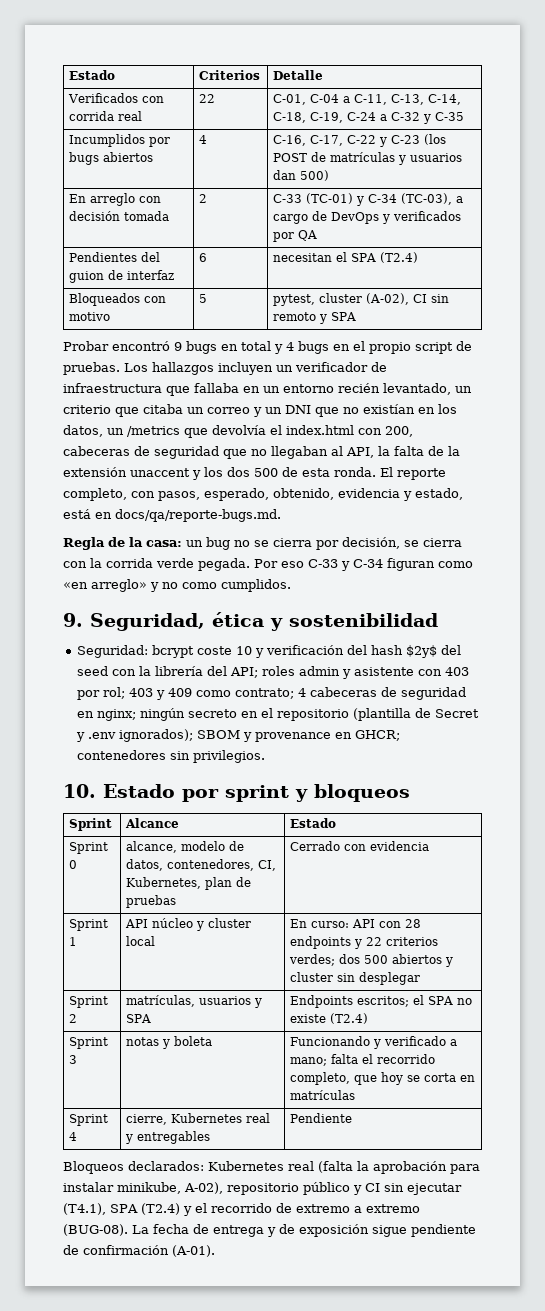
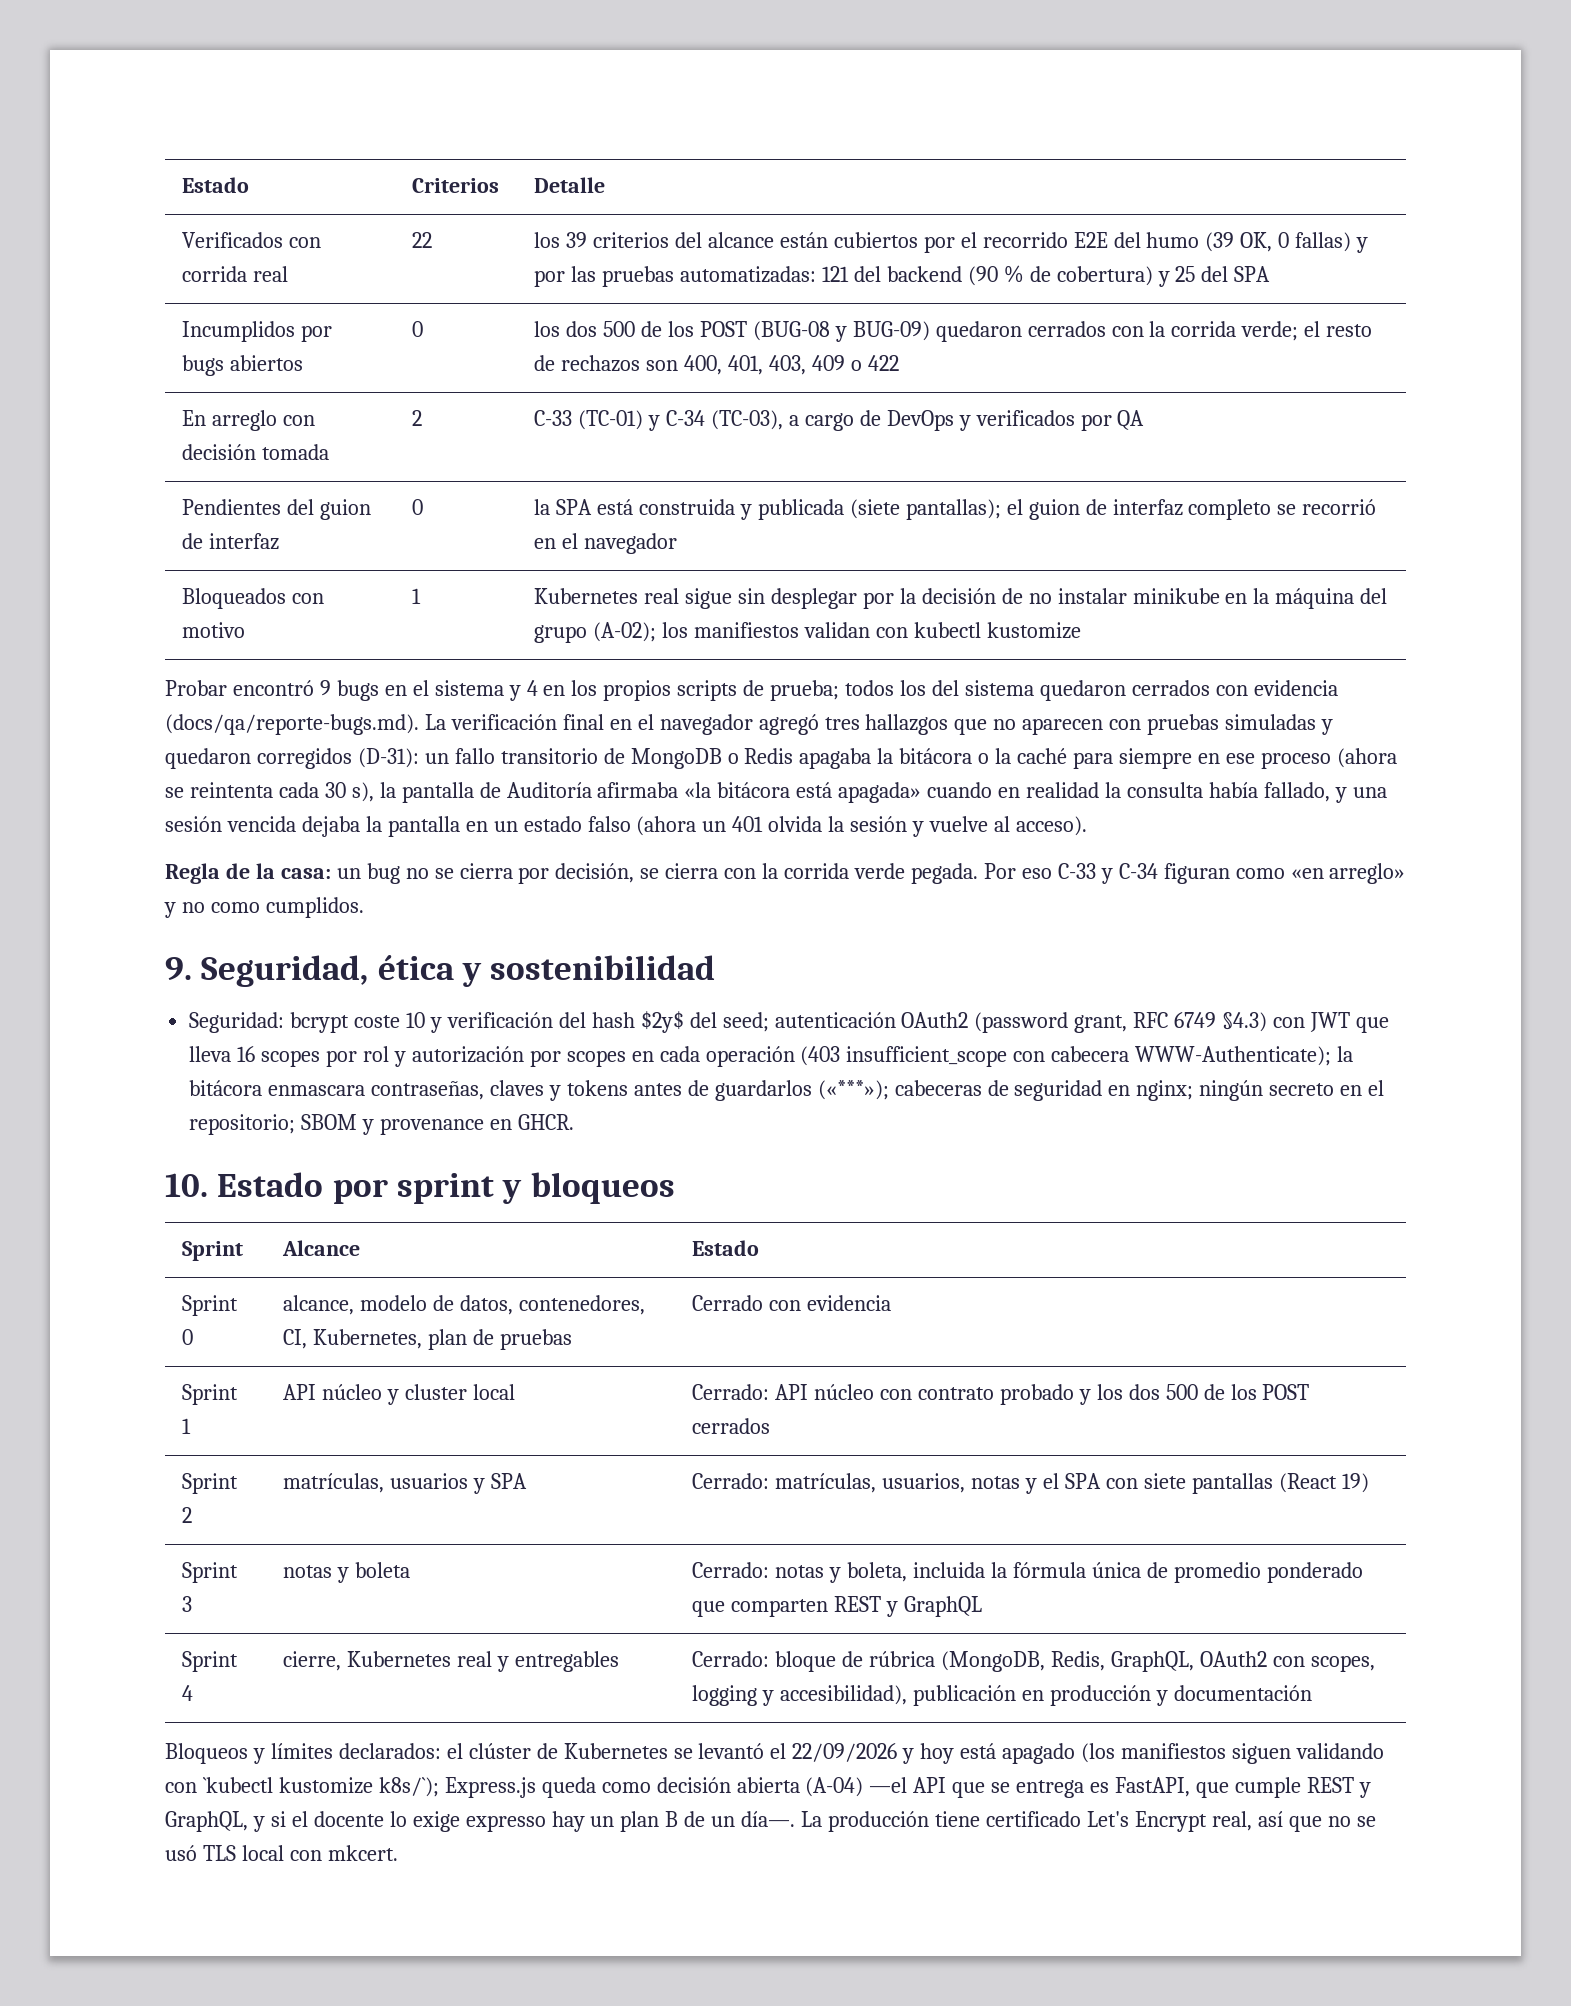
[272,94,461,105] [272,112,464,124] [68,134,170,147] [68,152,153,165] [198,135,207,144] [272,134,446,147] [272,152,462,165] [272,170,329,181] C-01, C-04 a C-11, C-13, C-14, C-18, C-19, C-24 a C-32 y C-35 // Incumplidos por bugs abiertos | 4 | C-16, C-17, C-22 y C-23 (los POST de matrículas y usuarios dan 500) -> [534,232,1369,253] [534,265,1271,287] [182,321,333,342] [182,355,304,376] [412,321,424,337] [534,321,1373,342] [534,355,899,375] los 39 criterios del alcance están cubiertos por el recorrido E2E del humo (39 OK, 0 fallas) y por las pruebas automatizadas: 121 del backend (90 % de cobertura) y 25 del SPA // Incumplidos por bugs abiertos | 0 | los dos 500 de los POST (BUG-08 y BUG-09) quedaron cerrados con la corrida verde; el resto de rechazos son 400, 401, 403, 409 o 422
[198,253,207,262] [272,252,418,263] [68,293,166,306] [68,312,110,321] [198,294,207,303] [272,293,449,306] [272,312,356,324] 6 | necesitan el SPA (T2.4) // Bloqueados con motivo | 5 | pytest, cluster (A-02), CI sin remoto y SPA -> [412,499,424,515] [534,499,1377,520] [534,533,678,554] [182,588,325,609] [182,622,246,638] [412,588,422,604] [534,588,1388,609] [534,622,1081,643] 0 | la SPA está construida y publicada (siete pantallas); el guion de interfaz completo se recorrió en el navegador // Bloqueados con motivo | 1 | Kubernetes real sigue sin desplegar por la decisión de no instalar minikube en la máquina del grupo (A-02); los manifiestos validan con kubectl kustomize
[241,341,472,354] [63,362,387,375] [63,383,472,396] [63,404,457,417] [63,425,413,438] [63,446,460,459] [63,467,446,480] [63,488,463,501] [63,509,281,522] total y 4 bugs en el propio script de pruebas. Los hallazgos incluyen un verificador de infraestructura que fallaba en un entorno recién levantado, un criterio que citaba un correo y un DNI que no existían en los datos, un /metrics que devolvía el index.html con 200, cabeceras de seguridad que no llegaban al API, la falta de la extensión unaccent y los dos 500 de esta ronda. El reporte completo, con pasos, esperado, obtenido, evidencia y estado, está en docs/qa/reporte-bugs.md. -> [412,680,1338,701] [165,714,1334,735] [165,748,1397,769] [165,782,1387,803] [165,816,1087,837] el sistema y 4 en los propios scripts de prueba; todos los del sistema quedaron cerrados con evidencia (docs/qa/reporte-bugs.md). La verificación final en el navegador agregó tres hallazgos que no aparecen con pruebas simuladas y quedaron corregidos (D-31): un fallo transitorio de MongoDB o Redis apagaba la bitácora o la caché para siempre en ese proceso (ahora se reintenta cada 30 s), la pantalla de Auditoría afirmaba «la bitácora está apagada» cuando en realidad la consulta había fallado, y una sesión vencida dejaba la pantalla en un estado falso (ahora un 401 olvida la sesión y vuelve al acceso).
[77,666,470,679] [77,687,307,700] seed con la librería del API; roles admin y asistente con 403 por rol; 403 y 409 como contrato; 4 -> [722,1012,1390,1033] [189,1046,1354,1067] [189,1080,889,1101] seed; autenticación OAuth2 (password grant, RFC 6749 §4.3) con JWT que lleva 16 scopes por rol y autorización por scopes en cada operación (403 insufficient_scope con cabecera WWW-Authenticate); la bitácora enmascara contraseñas, claves y tokens antes de guardarlos («***»);
[277,708,480,721] [76,729,401,742] [77,750,266,763] repositorio (plantilla de Secret y .env ignorados); SBOM y provenance en GHCR; contenedores sin privilegios. -> [189,1114,574,1135] repositorio; SBOM y provenance en GHCR.
[289,919,421,928] [289,936,438,949] [288,954,453,967] [289,972,420,985] En curso: API con 28 endpoints y 22 criterios verdes; dos 500 abiertos y cluster sin desplegar -> [692,1384,1310,1405] [692,1418,771,1434] Cerrado: API núcleo con contrato probado y los dos 500 de los POST cerrados
[289,995,472,1008] [289,1013,368,1024] Endpoints escritos; el SPA no existe (T2.4) -> [692,1473,1369,1494] Cerrado: matrículas, usuarios, notas y el SPA con siete pantallas (React 19)
[289,1036,457,1049] [289,1054,435,1066] [289,1072,475,1085] [289,1090,355,1100] Funcionando y verificado a mano; falta el recorrido completo, que hoy se corta en matrículas -> [692,1562,1363,1583] [692,1596,982,1617] Cerrado: notas y boleta, incluida la fórmula única de promedio ponderado que comparten REST y GraphQL
[289,1113,352,1123] [63,1161,480,1174] [63,1182,462,1195] [63,1203,420,1216] [63,1224,476,1237] [63,1245,215,1257] Pendiente // Bloqueos declarados: Kubernetes real (falta la aprobación para instalar minikube, A-02), repositorio público y CI sin ejecutar (T4.1), SPA (T2.4) y el recorrido de extremo a extremo (BUG-08). La fecha de entrega y de exposición sigue pendiente de confirmación (A-01). -> [692,1651,1375,1672] [692,1685,1312,1706] [165,1743,1384,1764] [165,1777,1371,1798] [165,1811,1376,1832] [165,1845,398,1861] Cerrado: bloque de rúbrica (MongoDB, Redis, GraphQL, OAuth2 con scopes, logging y accesibilidad), publicación en producción y documentación // Bloqueos y límites declarados: el clúster de Kubernetes se levantó el 22/09/2026 y hoy está apagado (los manifiestos siguen validando con `kubectl kustomize k8s/`); Express.js queda como decisión abierta (A-04) —el API que se entrega es FastAPI, que cumple REST y GraphQL, y si el docente lo exige expresso hay un plan B de un día—. La producción tiene certificado Let's Encrypt real, así que no se usó TLS local con mkcert.

